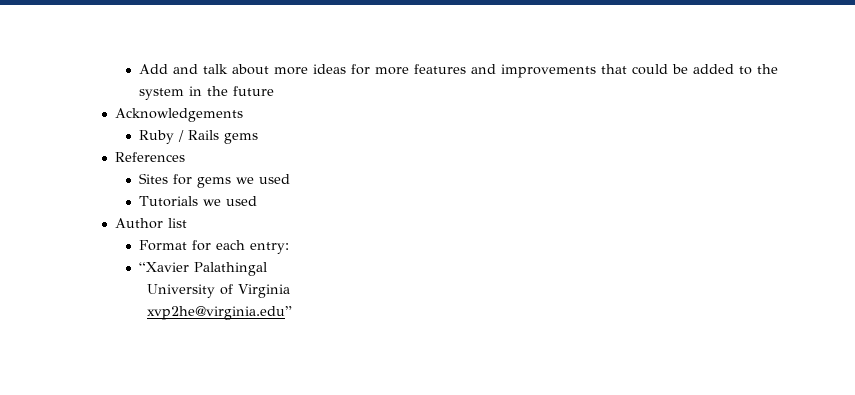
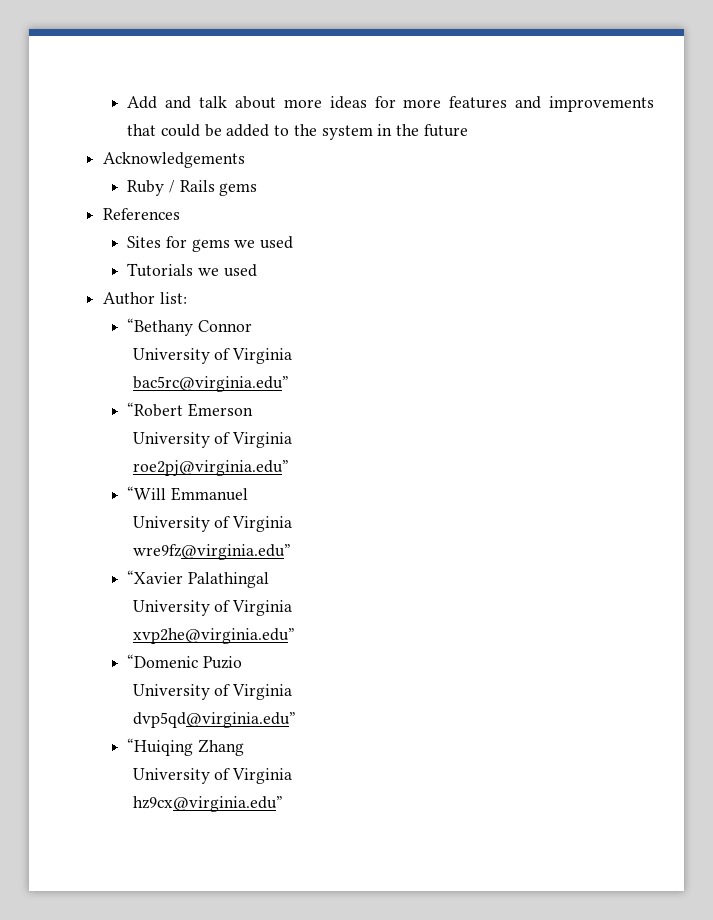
[167,218,187,228] [138,240,289,254] list // Format for each entry: -> [159,292,187,304] [127,318,253,336] [132,348,293,364] [132,376,289,392] [127,402,254,417] [132,432,293,448] [132,460,289,476] [127,486,249,501] [132,516,293,532] [132,544,291,560] list: // “Bethany Connor // University of Virginia // bac5rc@virginia.edu” // “Robert Emerson // University of Virginia // roe2pj@virginia.edu” // “Will Emmanuel // University of Virginia // wre9fz@virginia.edu”
(292, 313) none -> [127,654,243,669] [132,684,293,700] [132,712,296,728] [127,738,245,756] [132,768,293,784] [132,796,283,812] // “Domenic Puzio // University of Virginia // dvp5qd@virginia.edu” // “Huiqing Zhang // University of Virginia // hz9cx@virginia.edu”

